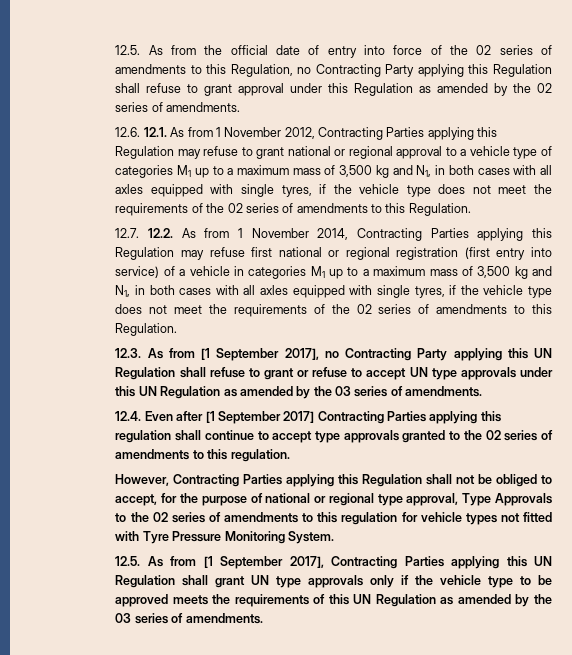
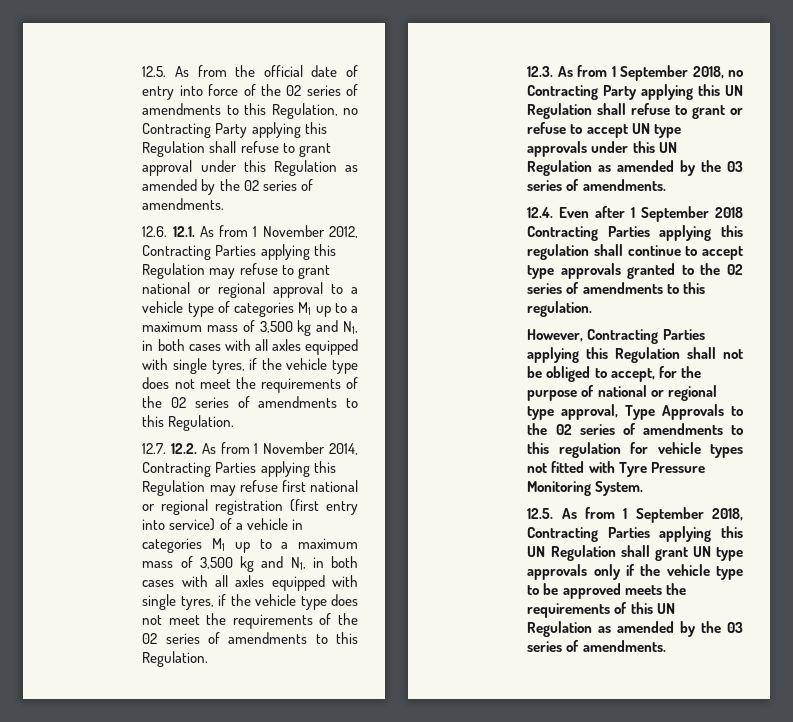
[201,348,319,361] [1 September 2017], -> [611,65,724,81] 1 September 2018,
[205,411,315,424] [1 September 2017] -> [631,206,743,222] 1 September 2018
[203,556,324,569] [1 September 2017], -> [623,507,743,523] 1 September 2018,

